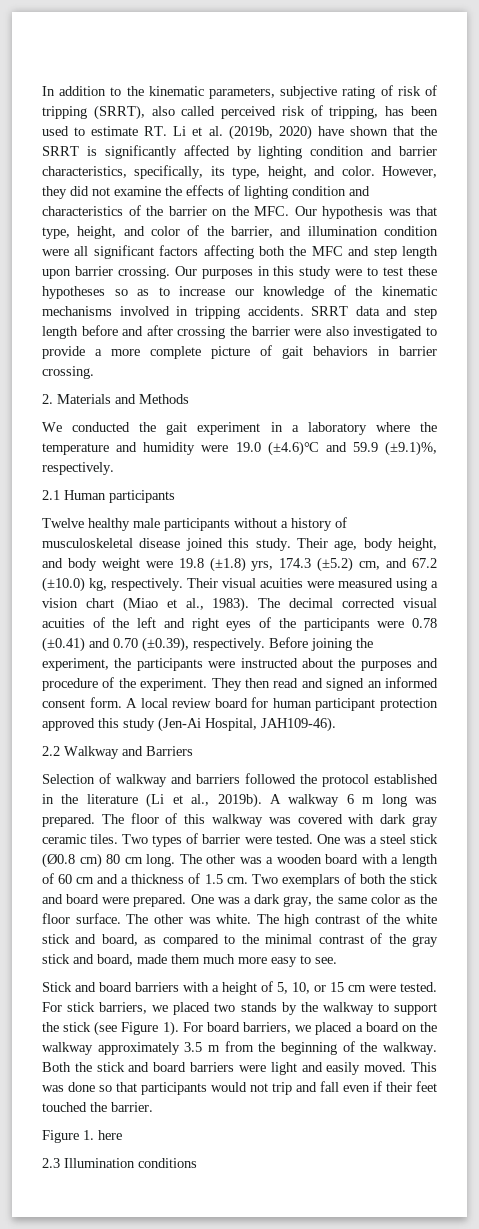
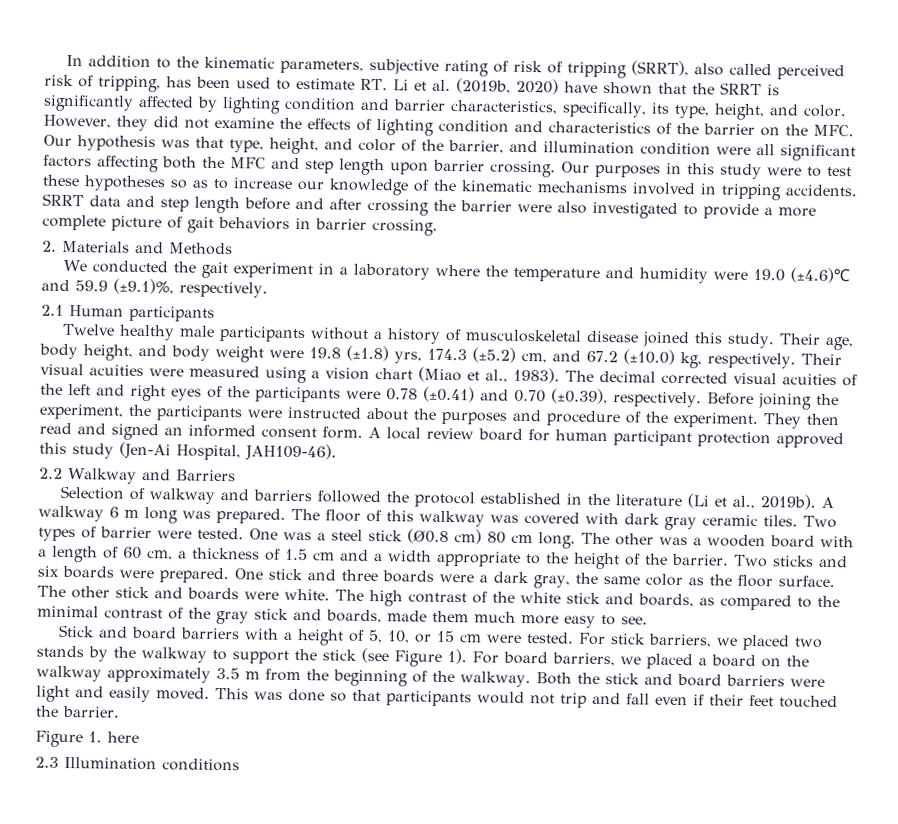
[76,874,119,884] cm and -> [147,550,173,561] cm,
[226,873,438,887] [42,894,240,907] cm. Two exemplars of both the stick and board were prepared. One was -> [313,549,848,570] [37,565,474,584] cm and a width appropriate to the height of the barrier. Two sticks and six boards were prepared. One stick and three boards were
[188,917,211,924] was -> [115,586,279,601] stick and boards were
[101,934,138,946] board, -> [638,593,694,608] boards,
[97,954,133,966] board, -> [326,609,382,624] boards,

